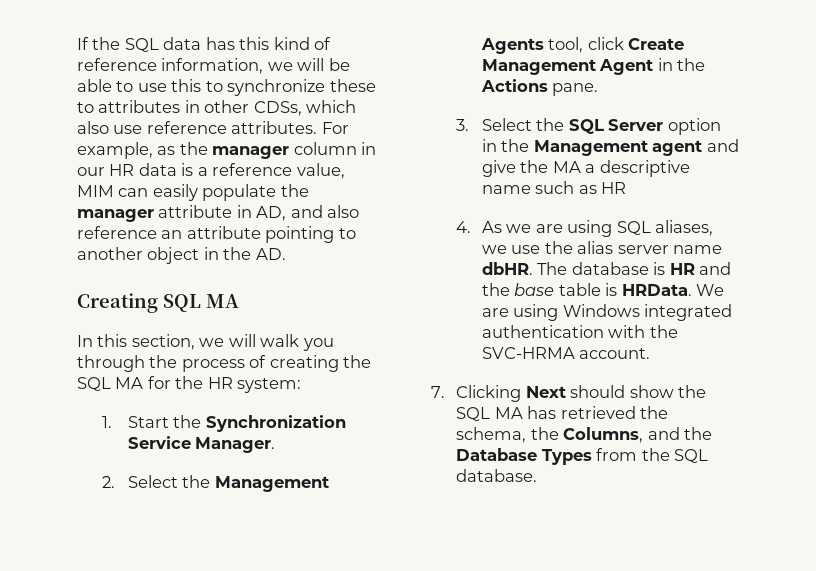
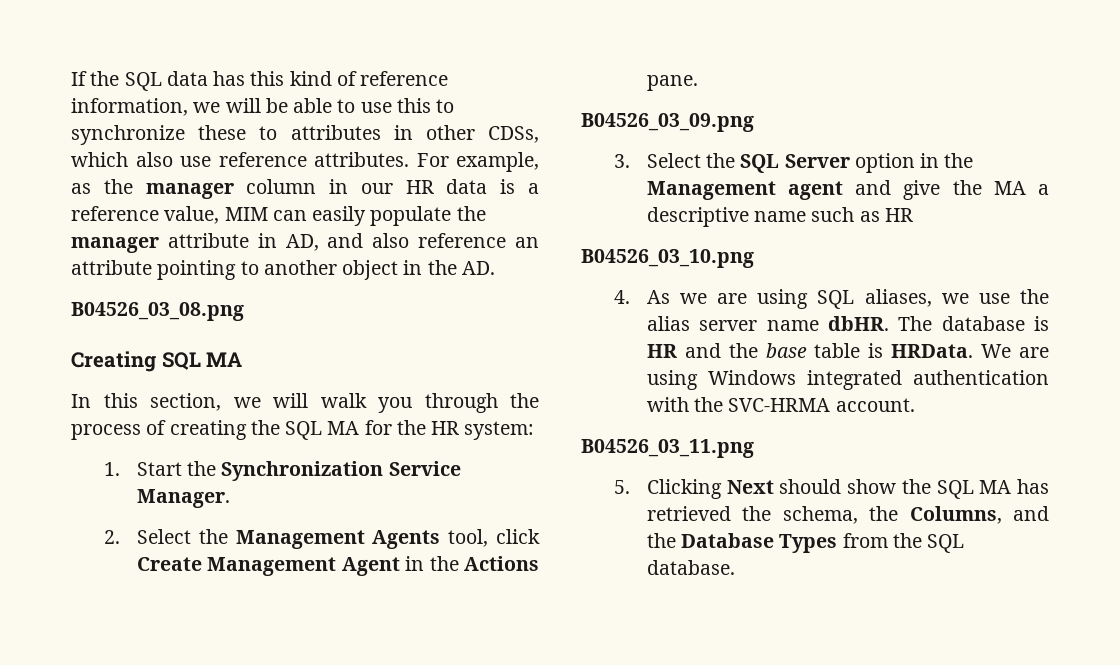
(286, 254) none -> [71,302,244,321] // B04526_03_08.png
(599, 89) none -> [581,113,754,132] // B04526_03_09.png
(627, 188) none -> [581,249,754,268] // B04526_03_10.png
[431,386,445,398] 7. -> [581,439,754,458] [613,480,630,494] B04526_03_11.png // 5.

